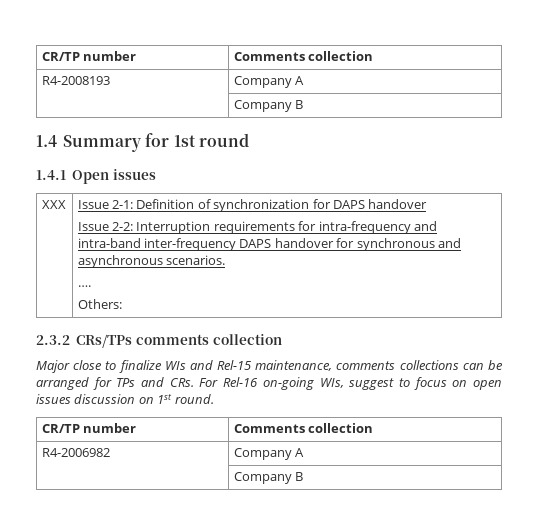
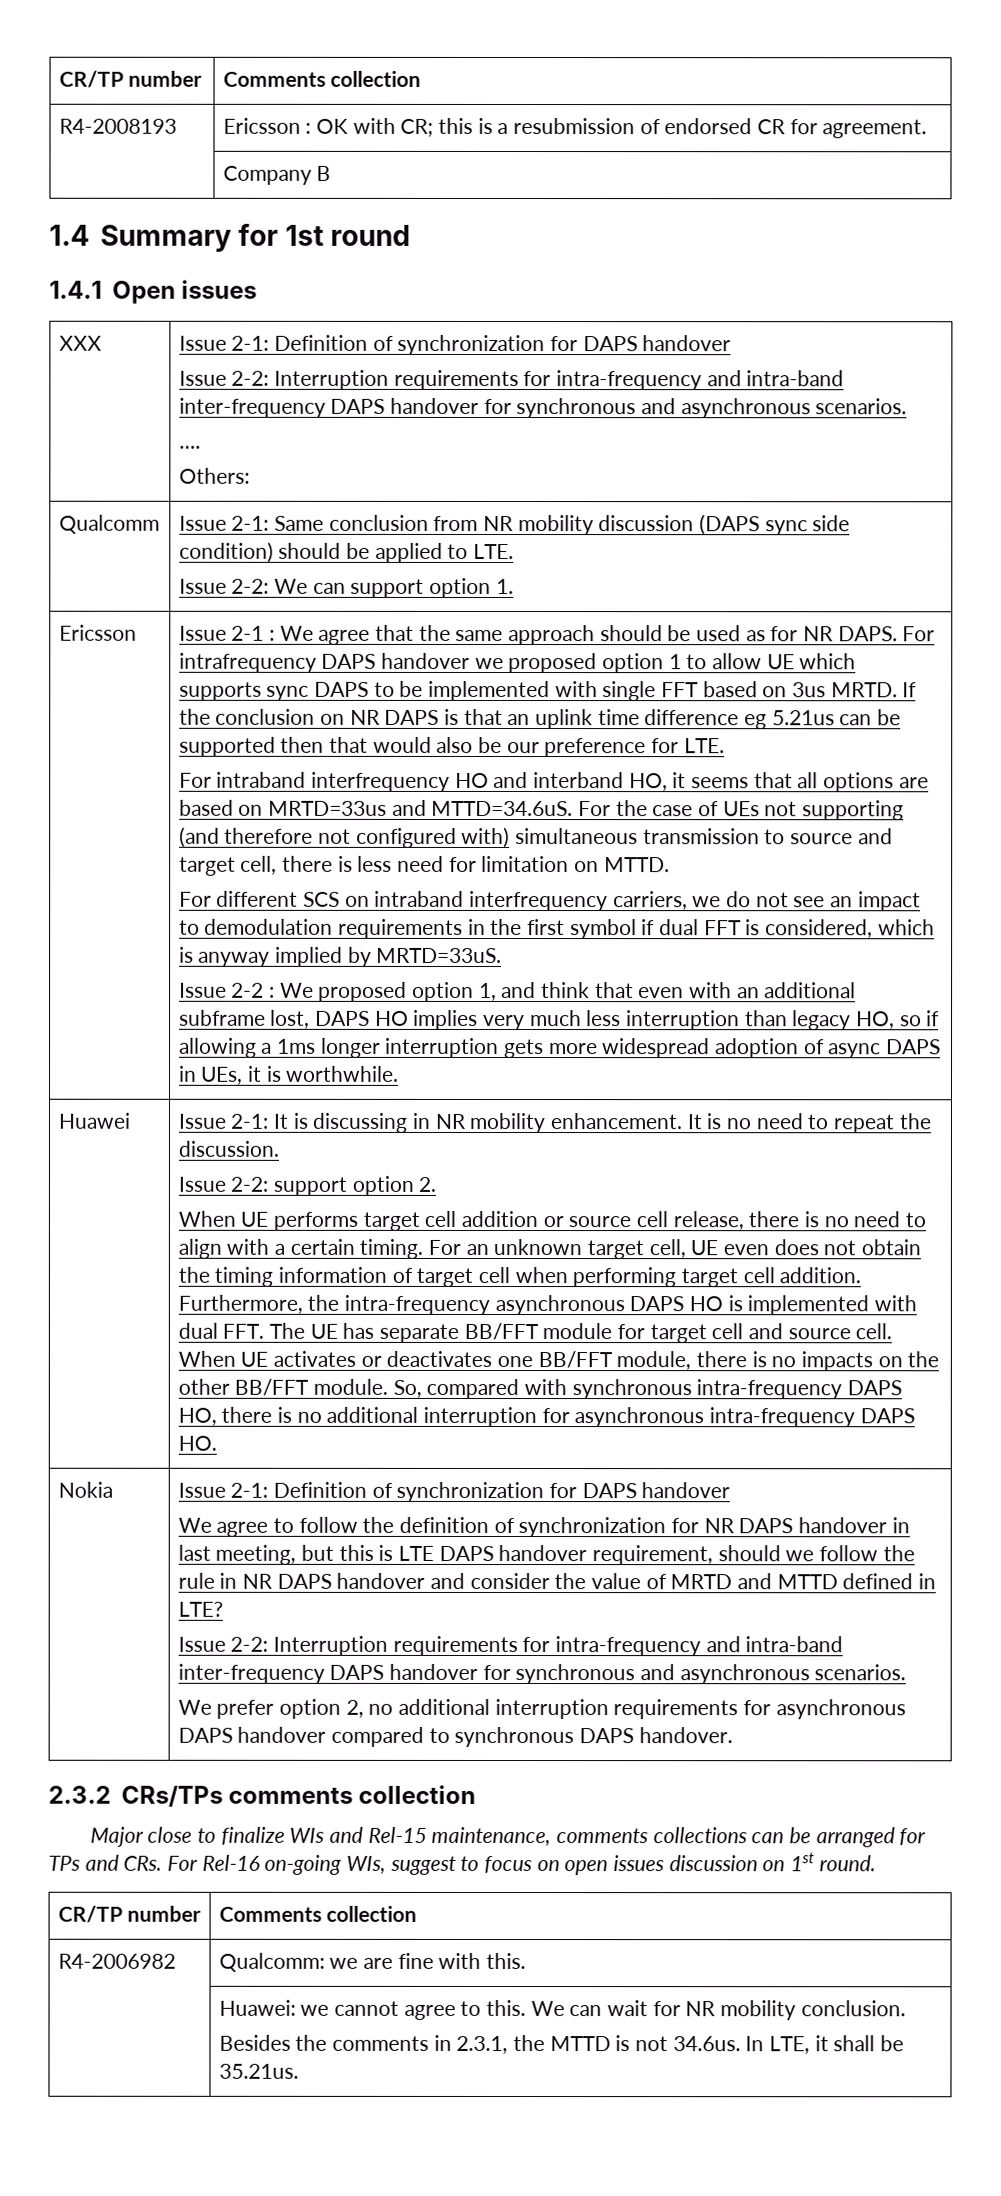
[233,76,305,88] Company A -> [222,117,928,139] Ericsson : OK with CR; this is a resubmission of endorsed CR for agreement.
(122, 304) none -> [58,514,160,534] [178,514,851,536] [178,541,515,563] [178,577,514,598] [58,624,137,641] [178,624,936,646] [178,652,857,674] [178,680,918,702] [178,708,902,730] [178,736,725,758] [178,771,929,793] [178,799,905,821] [178,826,893,849] [178,855,670,876] [178,890,921,912] [178,918,935,940] [178,946,503,967] [178,981,857,1002] [178,1009,941,1031] [178,1037,942,1059] [178,1065,400,1085] [57,1112,130,1129] [177,1112,931,1134] [177,1140,279,1157] [177,1175,437,1196] [177,1210,927,1231] [177,1238,922,1260] [177,1266,862,1288] [177,1294,918,1316] [177,1322,893,1344] [177,1350,940,1372] [177,1378,903,1400] [177,1406,915,1428] [177,1435,217,1451] [57,1481,113,1498] [177,1481,731,1503] [177,1516,910,1538] [177,1544,915,1566] [177,1572,937,1590] [177,1601,223,1617] [177,1635,844,1657] [177,1663,907,1685] [177,1698,906,1720] [177,1726,733,1748] // Qualcomm | Issue 2-1: Same conclusion from NR mobility discussion (DAPS sync side condition) should be applied to LTE. // Issue 2-2: We can support option 1. // Ericsson | Issue 2-1 : We agree that the same approach should be used as for NR DAPS. For intrafrequency DAPS handover we proposed option 1 to allow UE which supports sync DAPS to be implemented with single FFT based on 3us MRTD. If the conclusion on NR DAPS is that an uplink time difference eg 5.21us can be supported then that would also be our preference for LTE. // For intraband interfrequency HO and interband HO, it seems that all options are based on MRTD=33us and MTTD=34.6uS. For the case of UEs not supporting (and therefore not configured with) simultaneous transmission to source and target cell, there is less need for limitation on MTTD. // For different SCS on intraband interfrequency carriers, we do not see an impact to demodulation requirements in the first symbol if dual FFT is considered, which is anyway implied by MRTD=33uS. // Issue 2-2 : We proposed option 1, and think that even with an additional subframe lost, DAPS HO implies very much less interruption than legacy HO, so if allowing a 1ms longer interruption gets more widespread adoption of async DAPS in UEs, it is worthwhile. // Huawei | Issue 2-1: It is discussing in NR mobility enhancement. It is no need to repeat the discussion. // Issue 2-2: support option 2. // When UE performs target cell addition or source cell release, there is no need to align with a certain timing. For an unknown target cell, UE even does not obtain the timing information of target cell when performing target cell addition. Furthermore, the intra-frequency asynchronous DAPS HO is implemented with dual FFT. The UE has separate BB/FFT module for target cell and source cell. When UE activates or deactivates one BB/FFT module, there is no impacts on the other BB/FFT module. So, compared with synchronous intra-frequency DAPS HO, there is no additional interruption for asynchronous intra-frequency DAPS HO. // Nokia | Issue 2-1: Definition of synchronization for DAPS handover // We agree to follow the definition of synchronization for NR DAPS handover in last meeting, but this is LTE DAPS handover requirement, should we follow the rule in NR DAPS handover and consider the value of MRTD and MTTD defined in LTE? // Issue 2-2: Interruption requirements for intra-frequency and intra-band inter-frequency DAPS handover for synchronous and asynchronous scenarios. // We prefer option 2, no additional interruption requirements for asynchronous DAPS handover compared to synchronous DAPS handover.
[233,448,305,460] [233,472,304,484] Company A // | Company B -> [218,1952,527,1972] [218,1999,906,2021] [218,2034,905,2055] [218,2063,299,2079] Qualcomm: we are fine with this. // | Huawei: we cannot agree to this. We can wait for NR mobility conclusion. // Besides the comments in 2.3.1, the MTTD is not 34.6us. In LTE, it shall be 35.21us.

